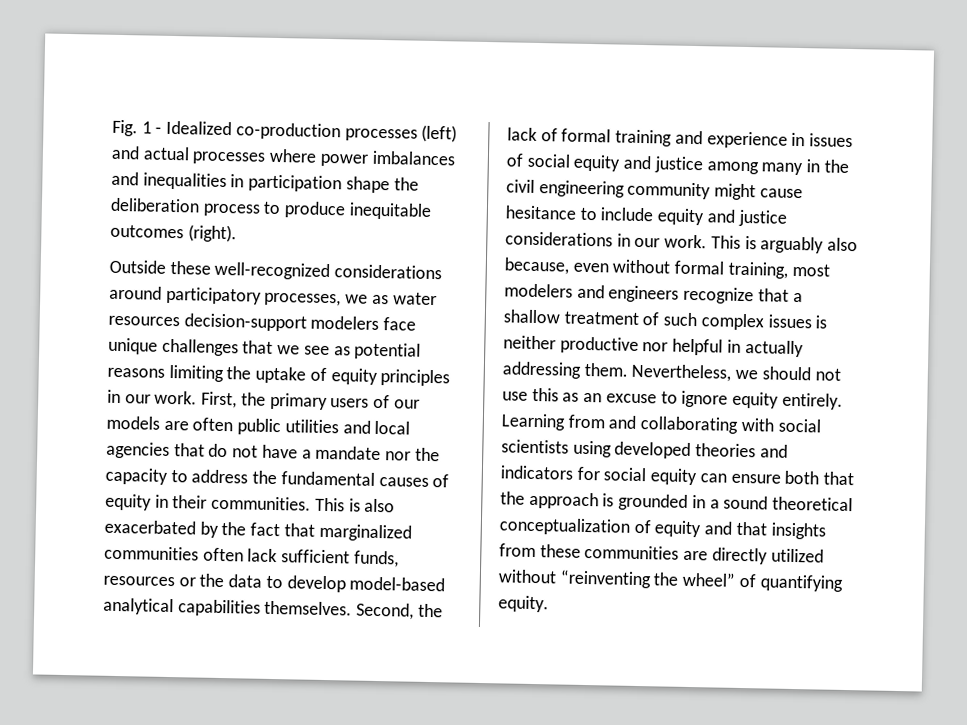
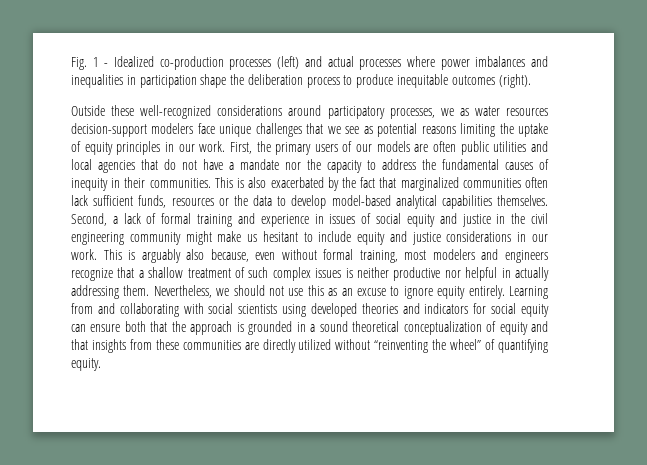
[105,493,152,511] equity -> [71,178,108,191] inequity
[417,603,443,618] the -> [112,216,118,224] a
[706,161,804,176] among many -> (491, 220) none
[759,188,803,199] [505,205,577,220] cause hesitance -> [217,231,298,242] make us hesitant

